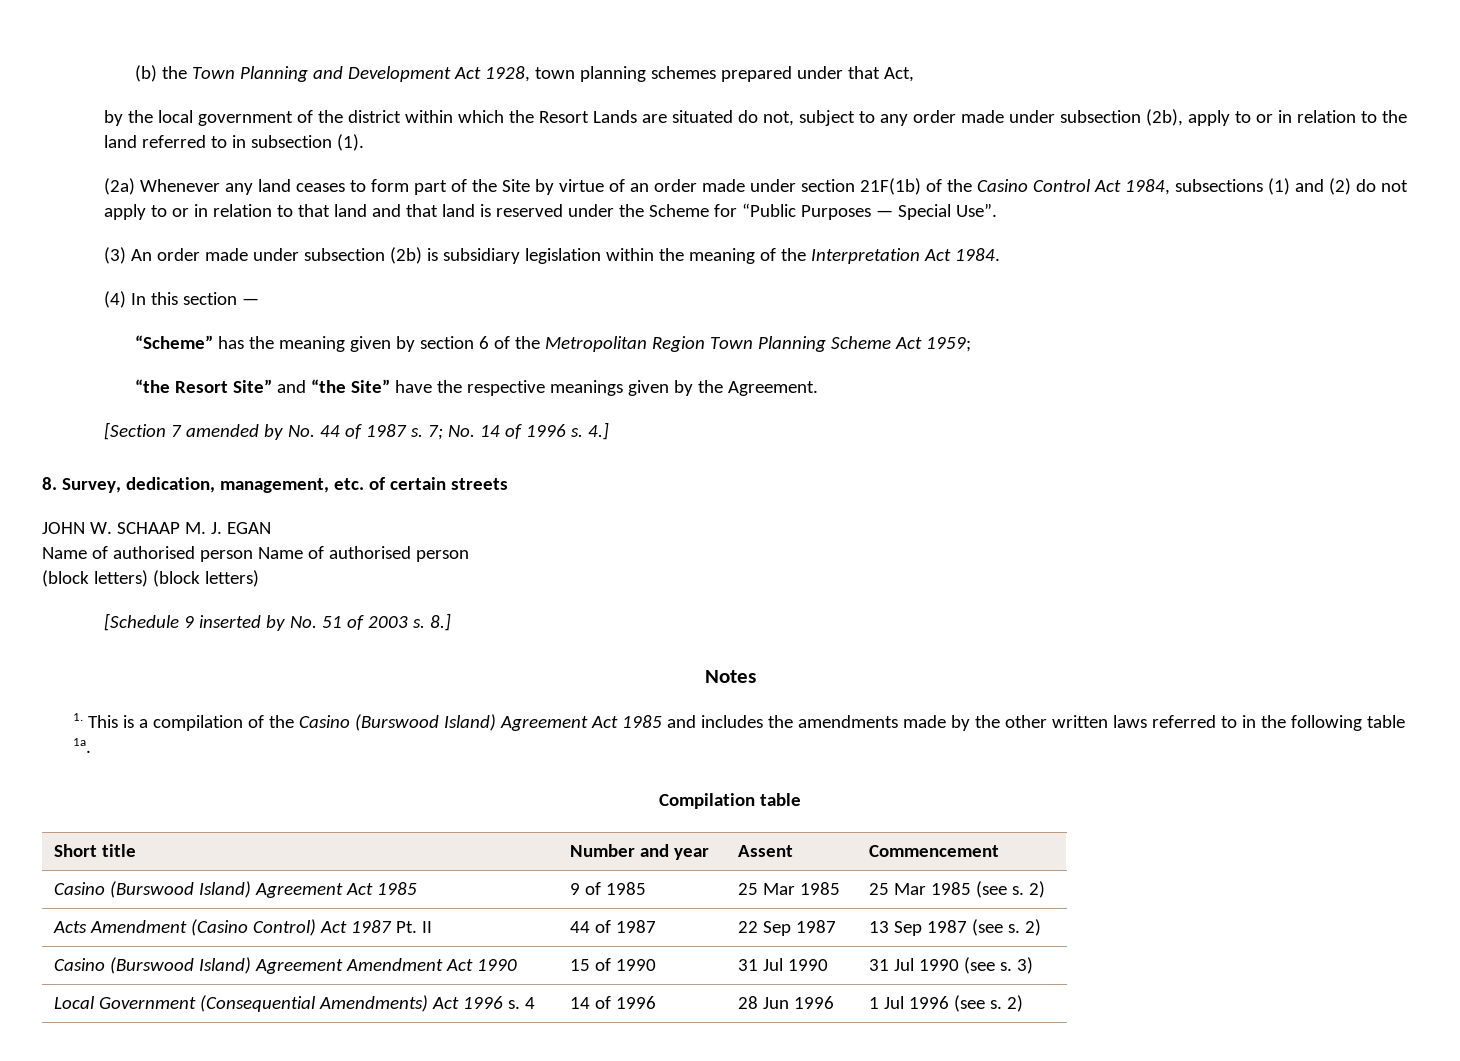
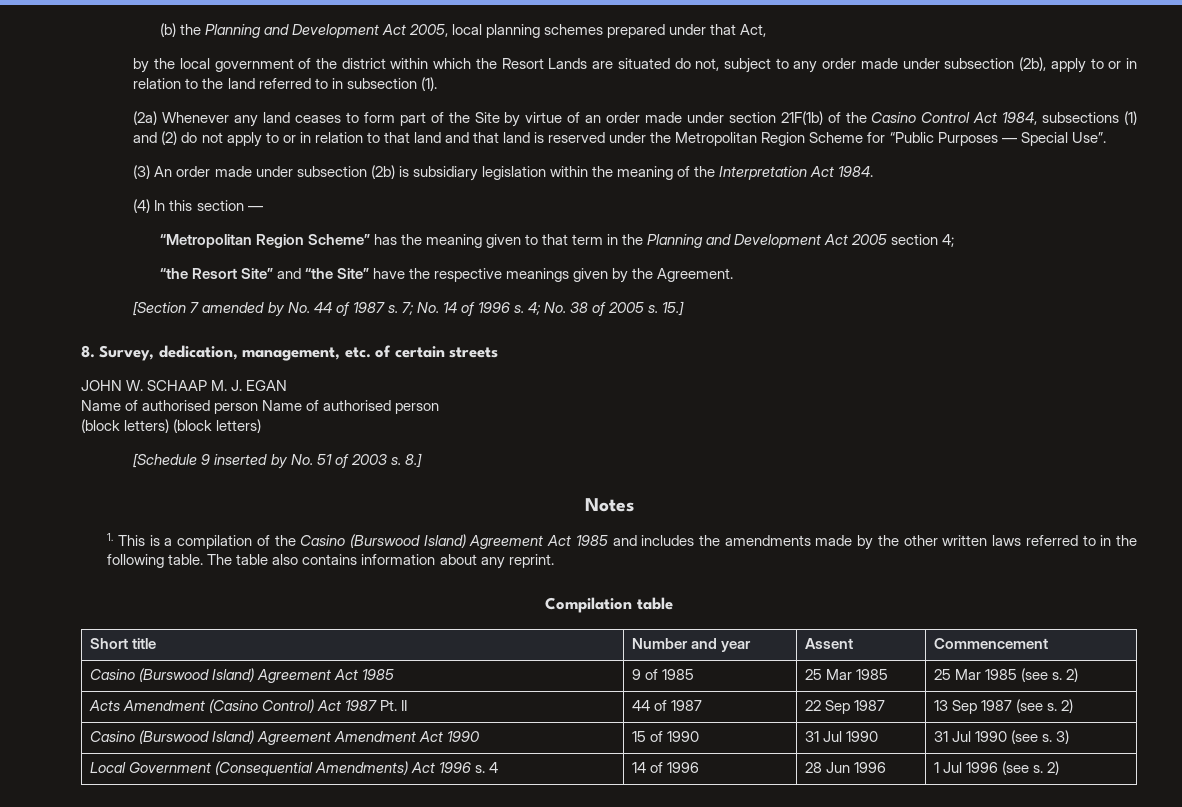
[191,66,575,82] Town Planning and Development Act 1928, town -> [204,24,482,38] Planning and Development Act 2005, local
(644, 210) none -> [675,132,806,146] Metropolitan Region
[134,335,213,349] “Scheme” -> [159,234,370,248] “Metropolitan Region Scheme”
[395,336,971,352] by section 6 of the Metropolitan Region Town Planning Scheme Act 1959; -> [524,234,955,248] to that term in the Planning and Development Act 2005 section 4;
[587,422,609,440] 4.] -> [528,301,685,316] 4; No. 38 of 2005 s. 15.]
[1366,715,1405,728] [72,738,91,753] table 1a. -> [168,554,554,569] table. The table also contains information about any reprint.

